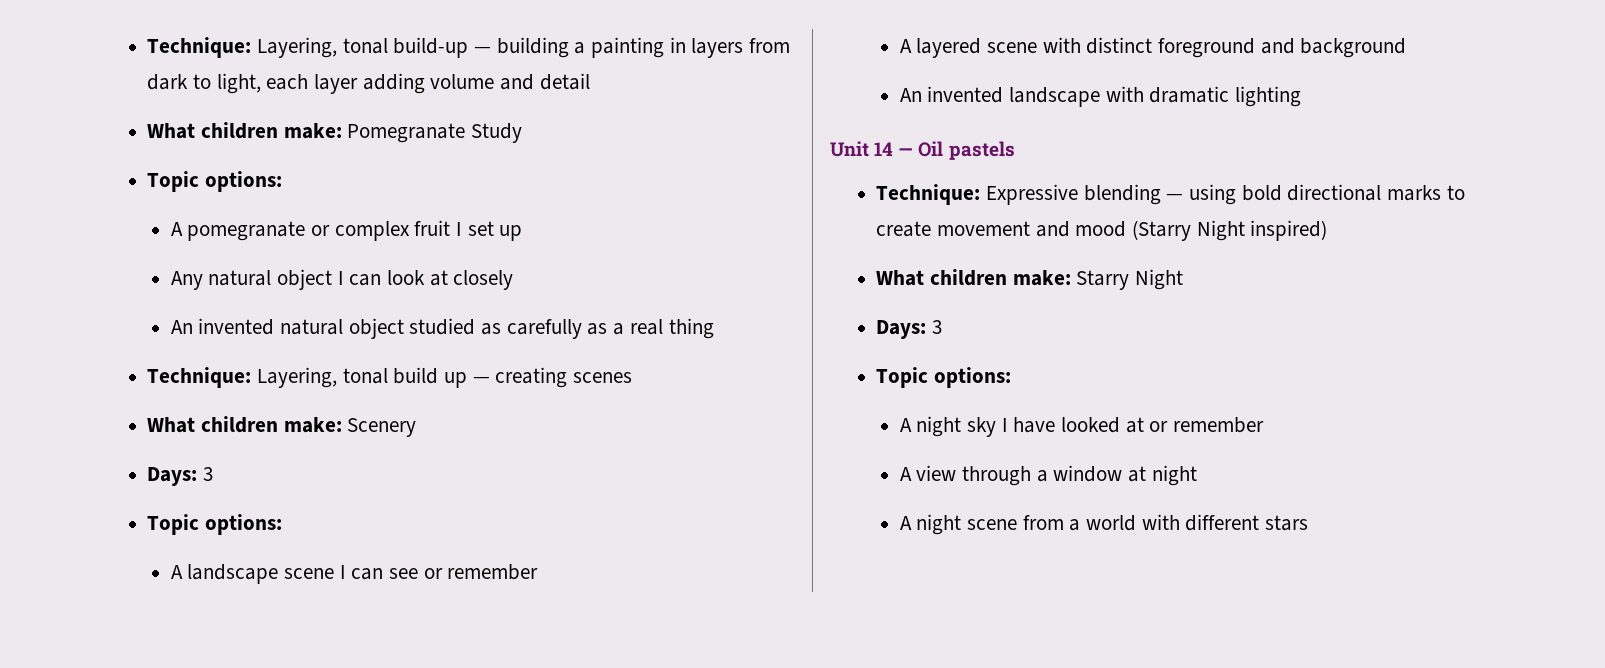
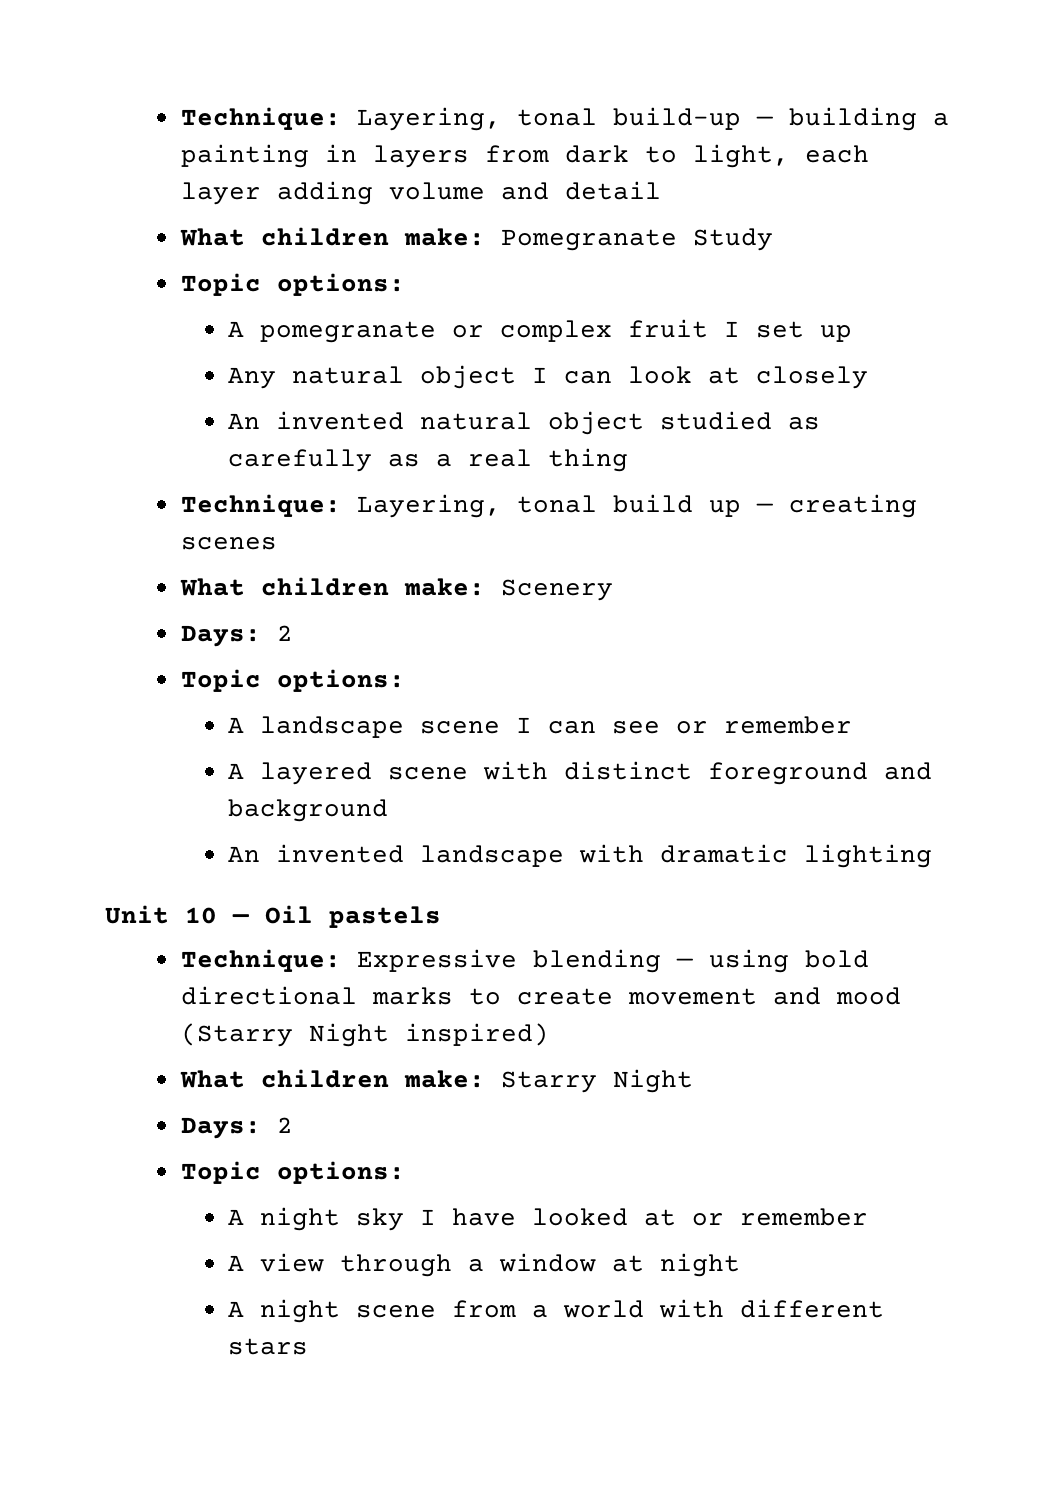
[203,467,214,481] 3 -> [276,625,293,641] 2
[874,142,894,156] 14 -> [185,907,217,924] 10
[932,320,943,334] 3 -> [276,1117,293,1133] 2

